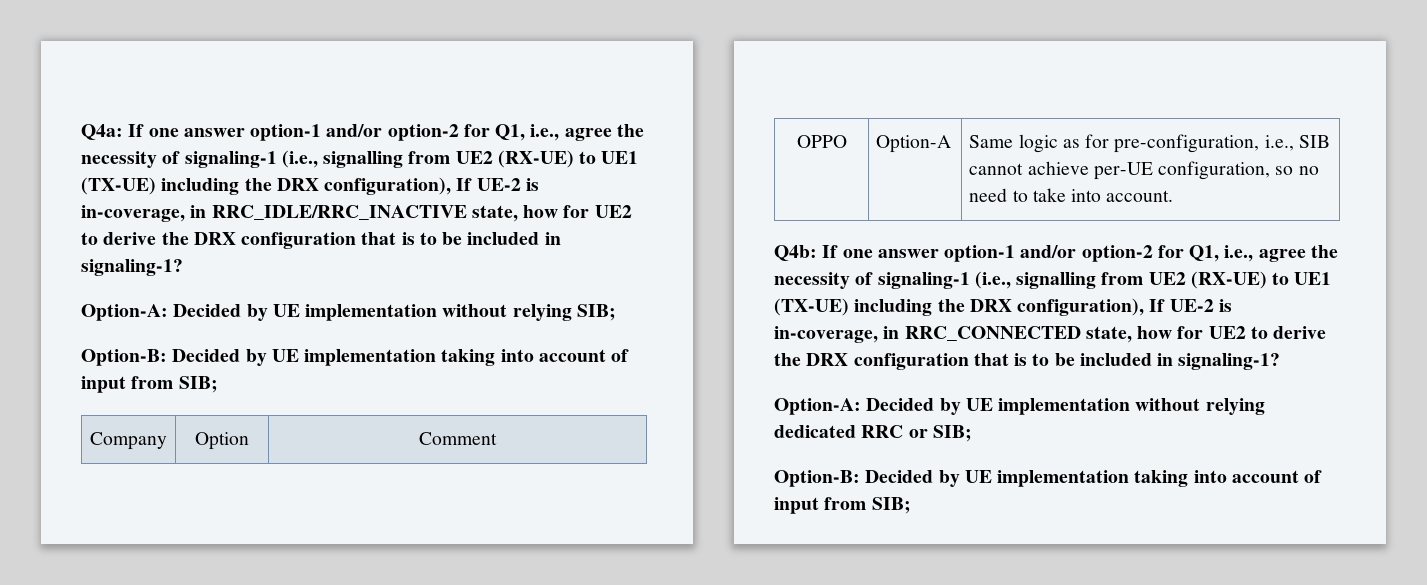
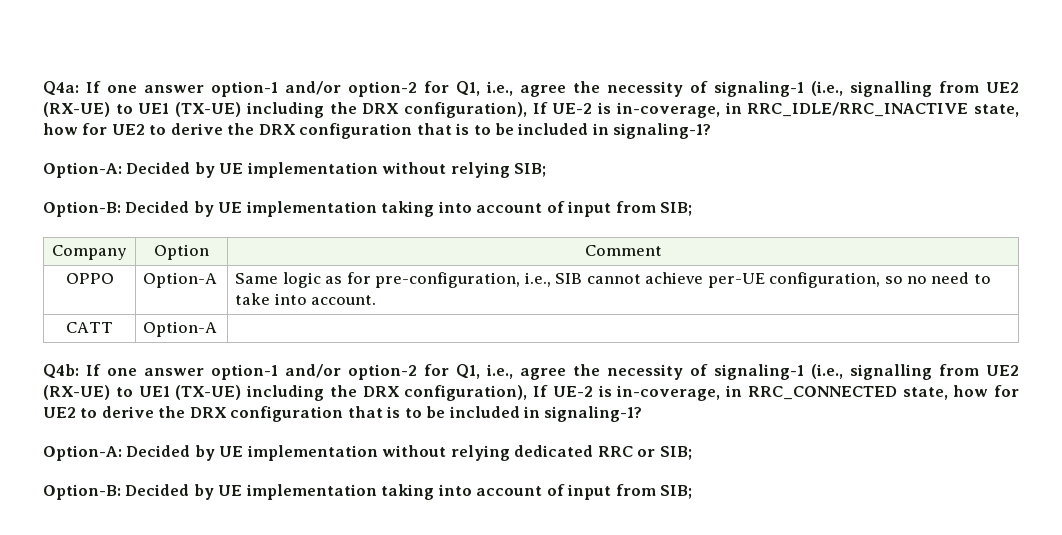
(1174, 196) none -> [66,322,113,333] [143,321,218,337] // CATT | Option-A |

